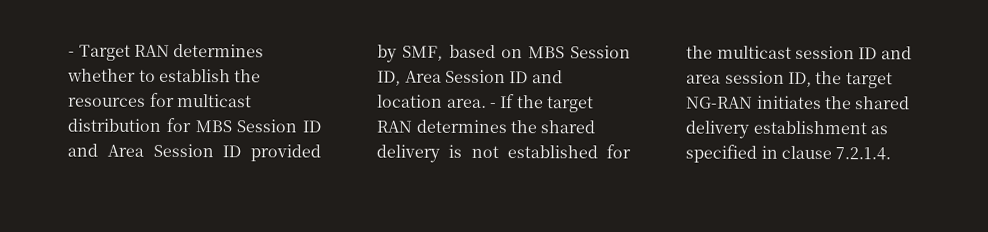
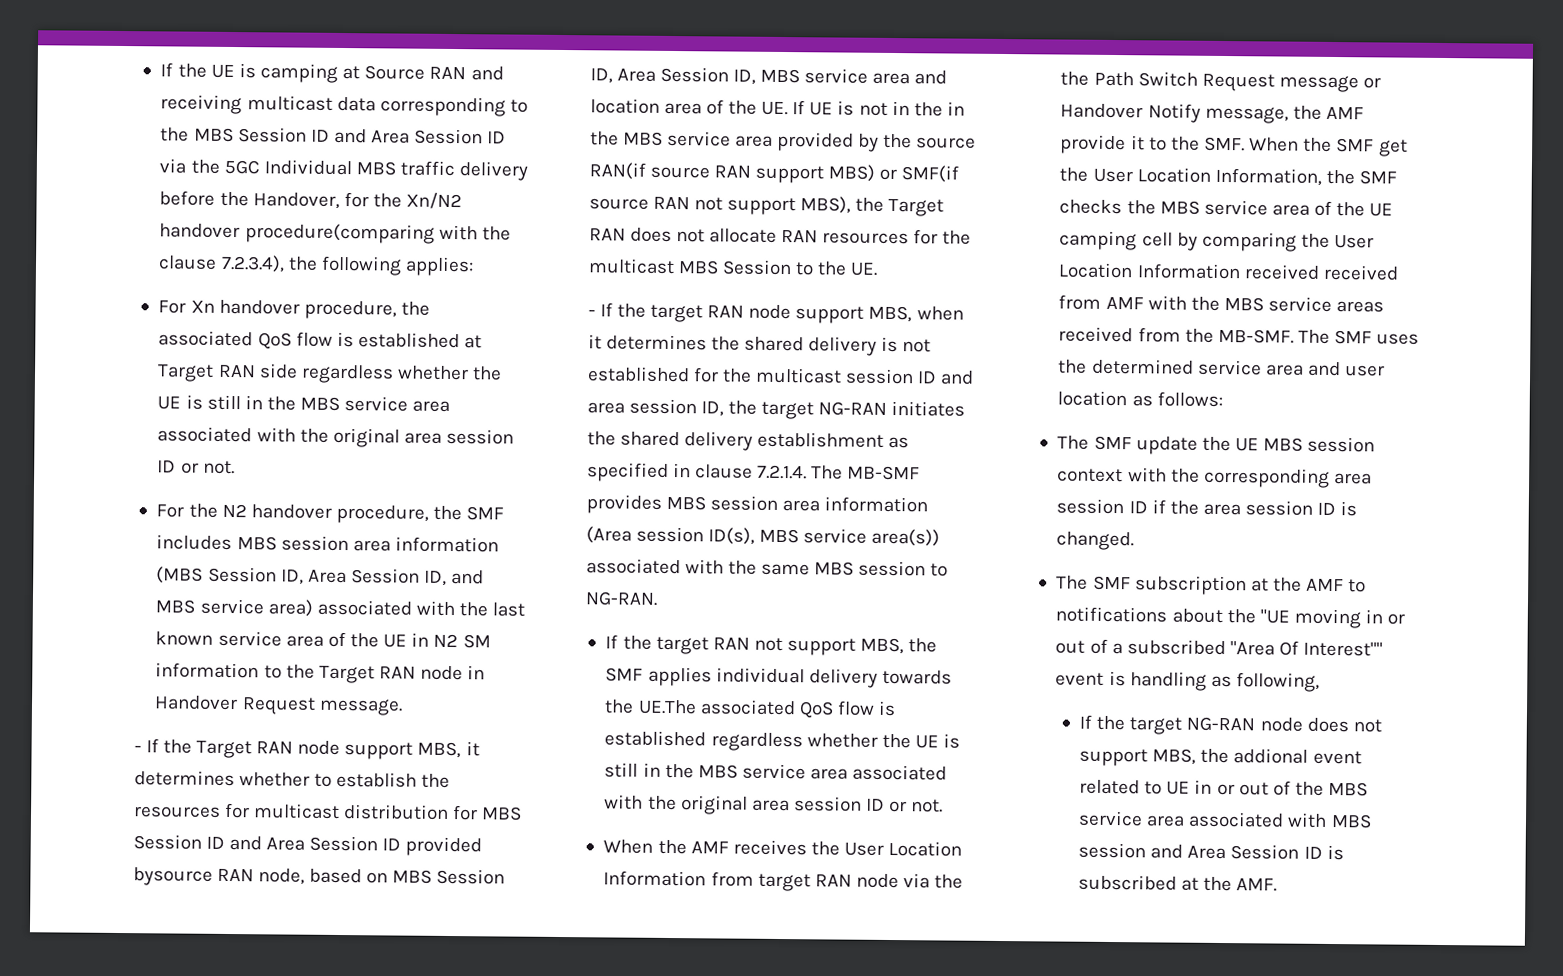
[68,44,170,61] - Target RAN -> [160,62,504,83] [160,94,528,117] [160,127,507,145] [159,158,529,181] [159,190,463,210] [159,223,511,244] [158,254,474,277] [158,299,430,320] [158,330,483,350] [157,363,503,384] [157,394,451,412] [157,426,515,448] [157,460,235,475] [156,503,505,524] [156,534,499,553] [156,566,485,586] [155,598,526,617] [155,630,491,649] [155,662,486,684] [154,695,403,716] [133,738,480,760] If the UE is camping at Source RAN and receiving multicast data corresponding to the MBS Session ID and Area Session ID via the 5GC Individual MBS traffic delivery before the Handover, for the Xn/N2 handover procedure(comparing with the clause 7.2.3.4), the following applies: // For Xn handover procedure, the associated QoS flow is established at Target RAN side regardless whether the UE is still in the MBS service area associated with the original area session ID or not. // For the N2 handover procedure, the SMF includes MBS session area information (MBS Session ID, Area Session ID, and MBS service area) associated with the last known service area of the UE in N2 SM information to the Target RAN node in Handover Request message. // - If the Target RAN node support MBS, it
[377,44,444,63] by SMF, -> [132,867,305,886] bysource RAN node,
[509,70,563,84] [377,94,487,108] ID and location area. -> [732,68,948,85] [589,98,965,117] [589,130,977,152] [588,162,960,184] [588,196,945,217] [588,227,972,245] [587,258,879,276] ID, MBS service area and location area of the UE. If UE is not in the in the MBS service area provided by the source RAN(if source RAN support MBS) or SMF(if source RAN not support MBS), the Target RAN does not allocate RAN resources for the multicast MBS Session to the UE. //
(413, 126) none -> [748,304,964,324] [587,334,602,350] node support MBS, when it
(892, 154) none -> [811,465,921,481] [585,494,929,514] [585,526,941,547] [585,558,949,577] [584,591,658,606] [605,634,938,656] [605,666,952,688] [604,699,897,719] [604,730,961,752] [604,762,948,781] [604,794,944,815] [603,839,963,857] [603,870,964,892] [1060,71,1382,93] [1060,103,1364,124] [1060,134,1408,157] [1059,167,1398,186] [1059,199,1394,217] [1059,230,1375,252] [1058,262,1399,281] [1058,294,1385,313] [1058,326,1420,345] [1058,358,1386,377] [1057,390,1223,408] [1057,435,1376,455] [1057,467,1372,488] [1056,498,1358,517] [1056,531,1135,551] [1056,575,1367,596] [1055,606,1406,629] [1055,638,1384,657] [1055,670,1320,692] [1079,714,1382,735] [1079,748,1362,767] [1079,779,1369,797] [1078,810,1372,829] [1078,842,1344,861] [1078,874,1278,892] The MB-SMF provides MBS session area information (Area session ID(s), MBS service area(s)) associated with the same MBS session to NG-RAN. // If the target RAN not support MBS, the SMF applies individual delivery towards the UE.The associated QoS flow is established regardless whether the UE is still in the MBS service area associated with the original area session ID or not. // When the AMF receives the User Location Information from target RAN node via the the Path Switch Request message or Handover Notify message, the AMF provide it to the SMF. When the SMF get the User Location Information, the SMF checks the MBS service area of the UE camping cell by comparing the User Location Information received received from AMF with the MBS service areas received from the MB-SMF. The SMF uses the determined service area and user location as follows: // The SMF update the UE MBS session context with the corresponding area session ID if the area session ID is changed. // The SMF subscription at the AMF to notifications about the "UE moving in or out of a subscribed "Area Of Interest"" event is handling as following, // If the target NG-RAN node does not support MBS, the addional event related to UE in or out of the MBS service area associated with MBS session and Area Session ID is subscribed at the AMF.

